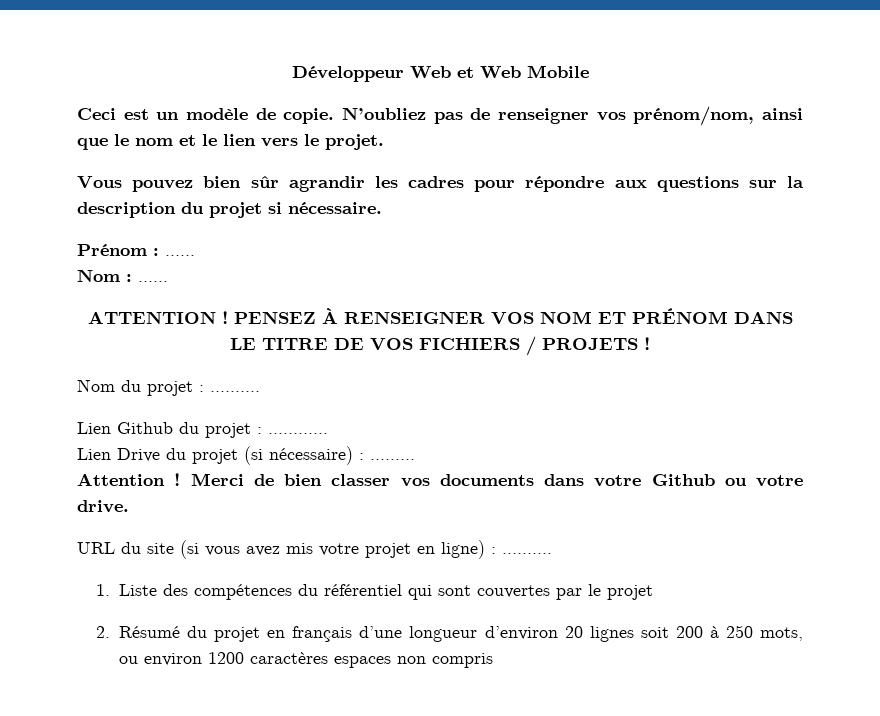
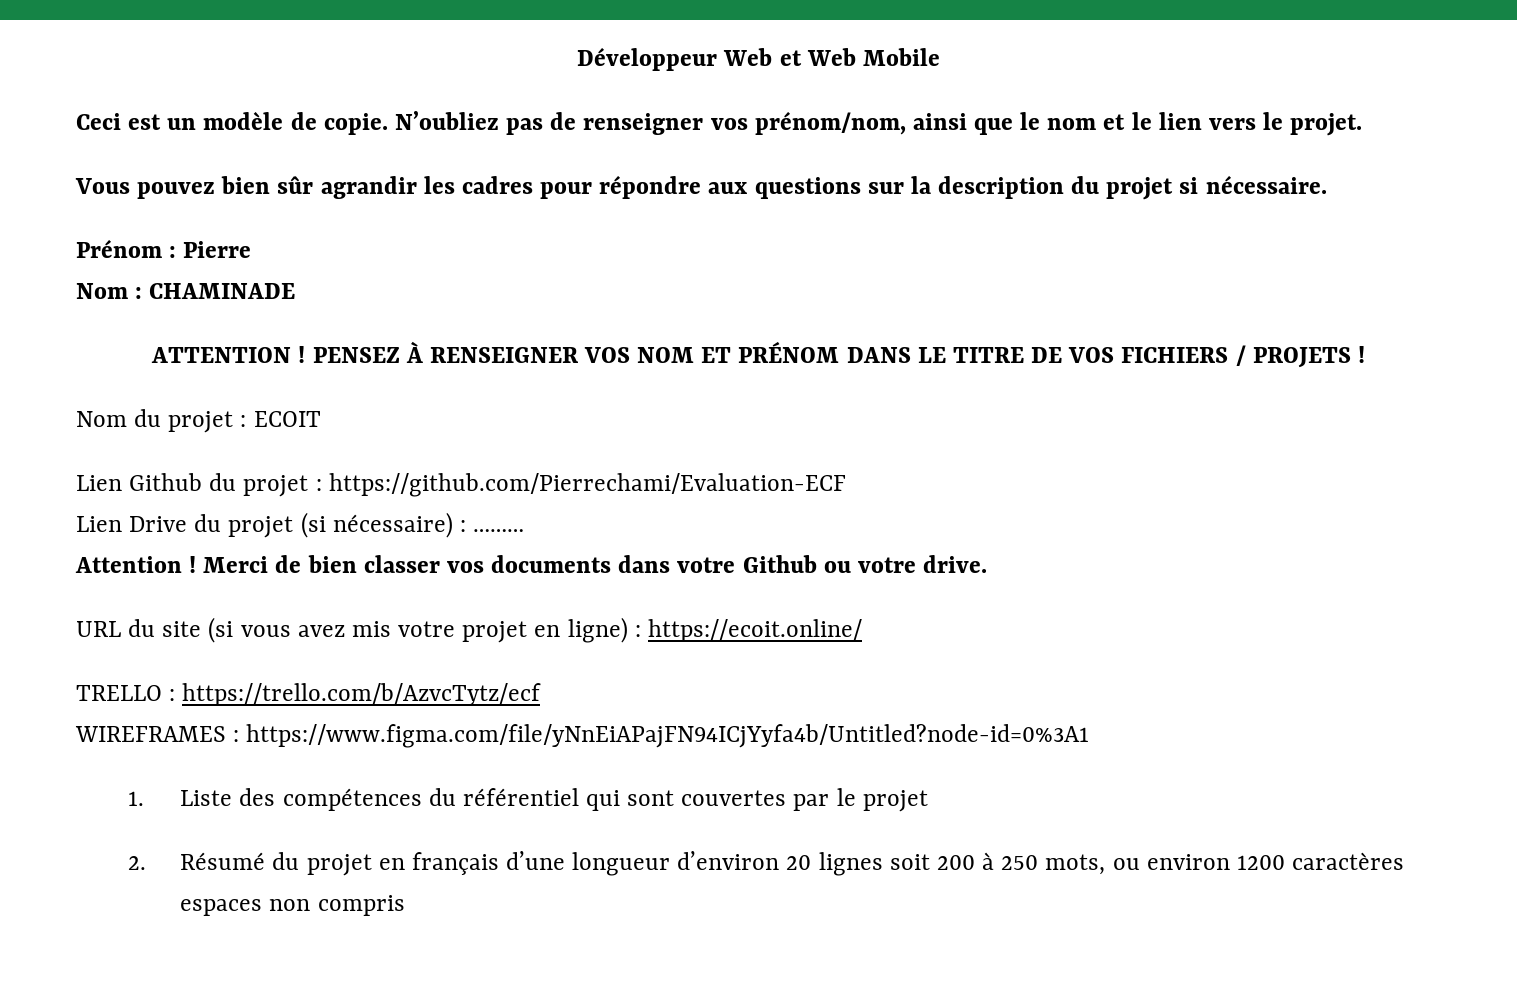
[165,255,195,256] …… -> [183,241,252,258] Pierre
[138,281,168,282] …… -> [149,283,296,299] CHAMINADE
[210,391,260,392] ………. -> [253,411,321,427] ECOIT
[268,433,328,434] ………… -> [328,473,846,497] https://github.com/Pierrechami/Evaluation-ECF
[502,553,552,554] ………. -> [647,619,862,642] [76,683,542,706] [75,724,1090,748] https://ecoit.online/ // TRELLO : https://trello.com/b/AzvcTytz/ecf // WIREFRAMES : https://www.figma.com/file/yNnEiAPajFN94ICjYyfa4b/Untitled?node-id=0%3A1

